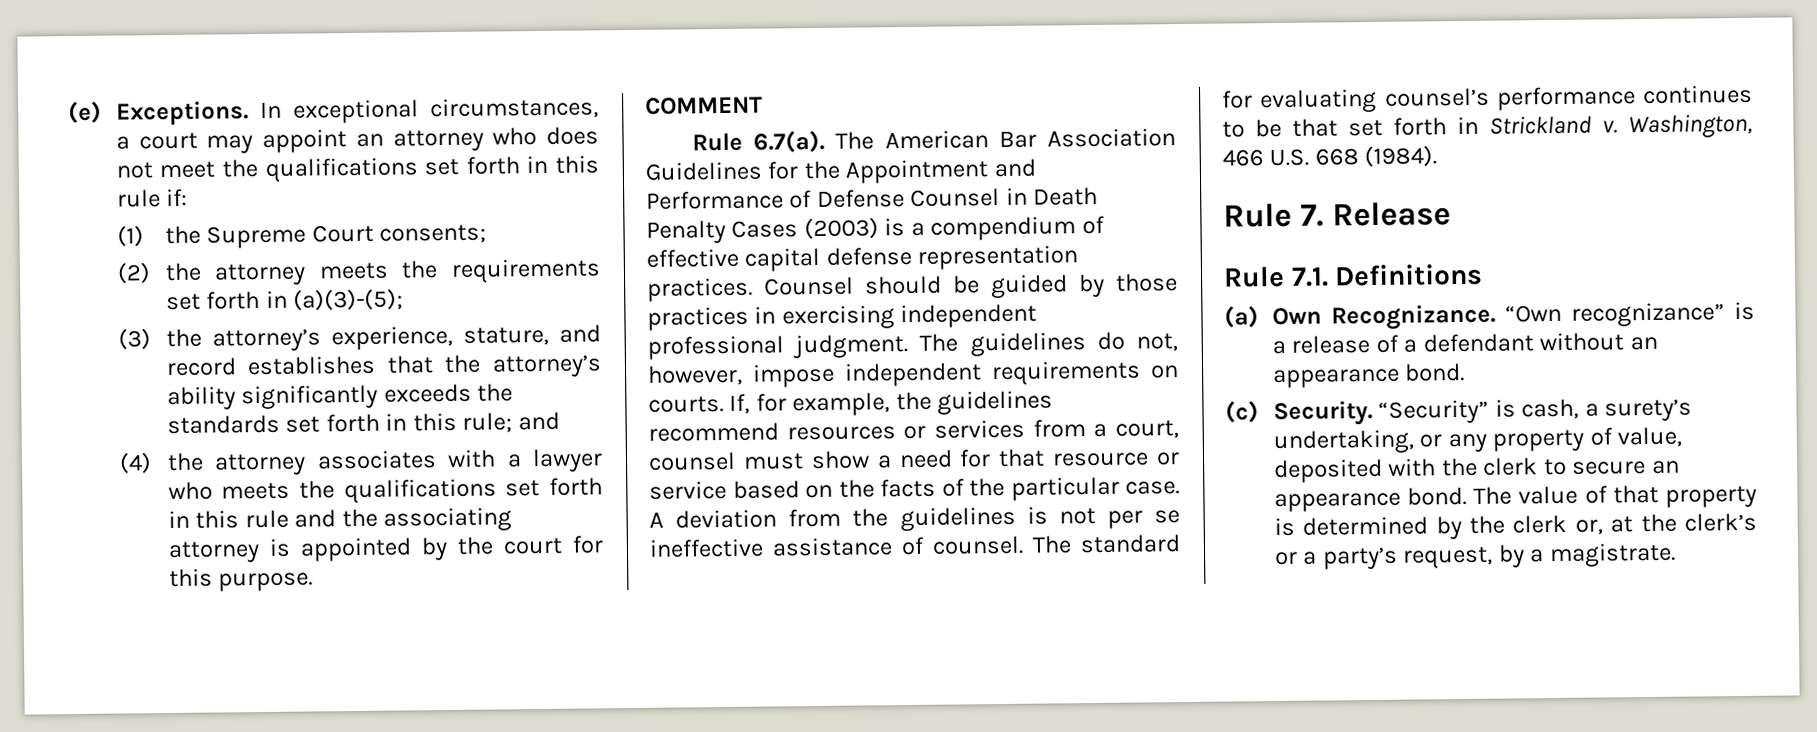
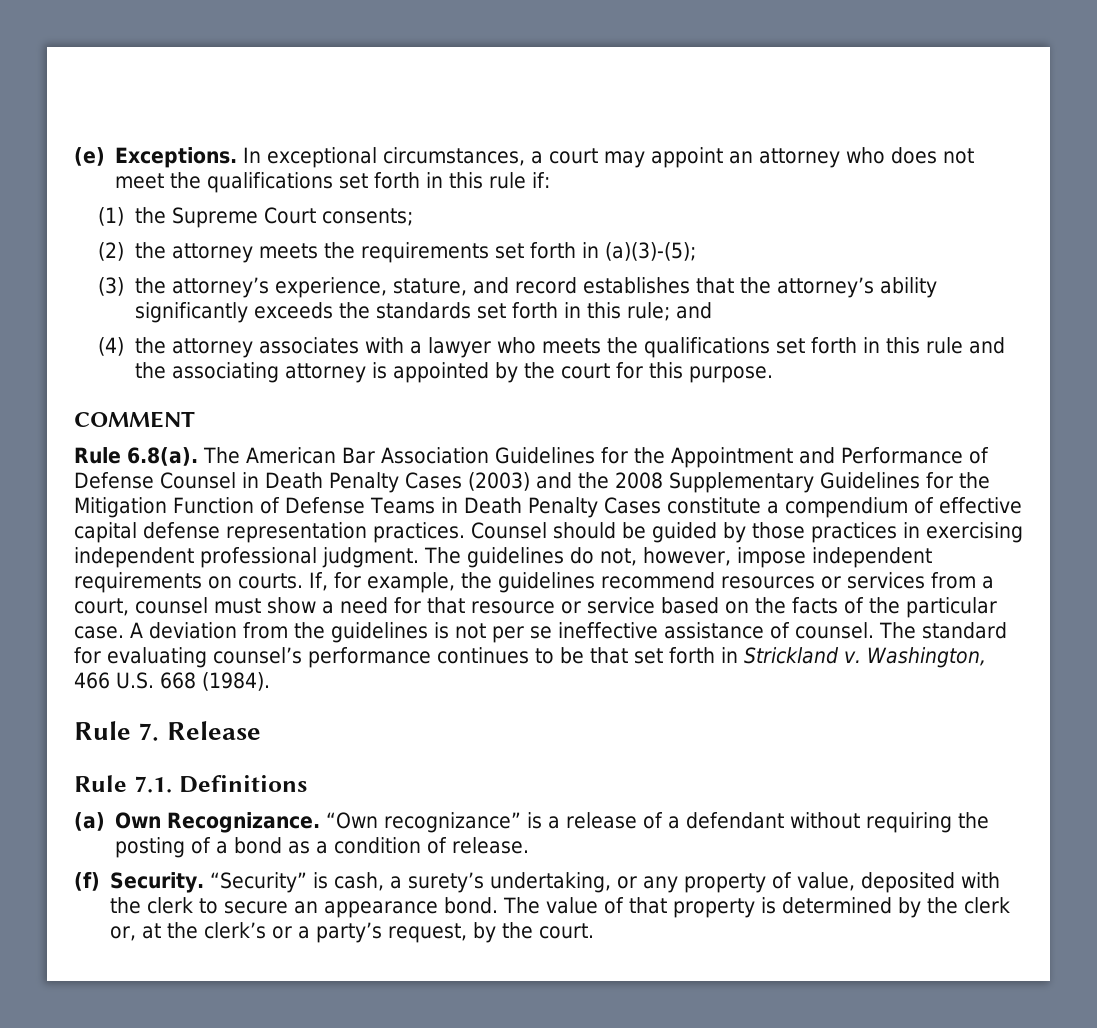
[753,129,826,153] 6.7(a). -> [127,447,198,466] 6.8(a).
[884,218,906,237] is -> [535,472,990,493] [74,497,761,518] and the 2008 Supplementary Guidelines for the Mitigation Function of Defense Teams in Death Penalty Cases constitute
[1629,336,1658,351] [1272,362,1466,389] [1225,400,1259,423] an appearance bond. // (c) -> [866,812,990,833] [115,837,530,858] [74,872,100,891] requiring the posting of a bond as a condition of release. // (f)
[1530,542,1676,568] a magistrate. -> [502,922,595,939] the court.

